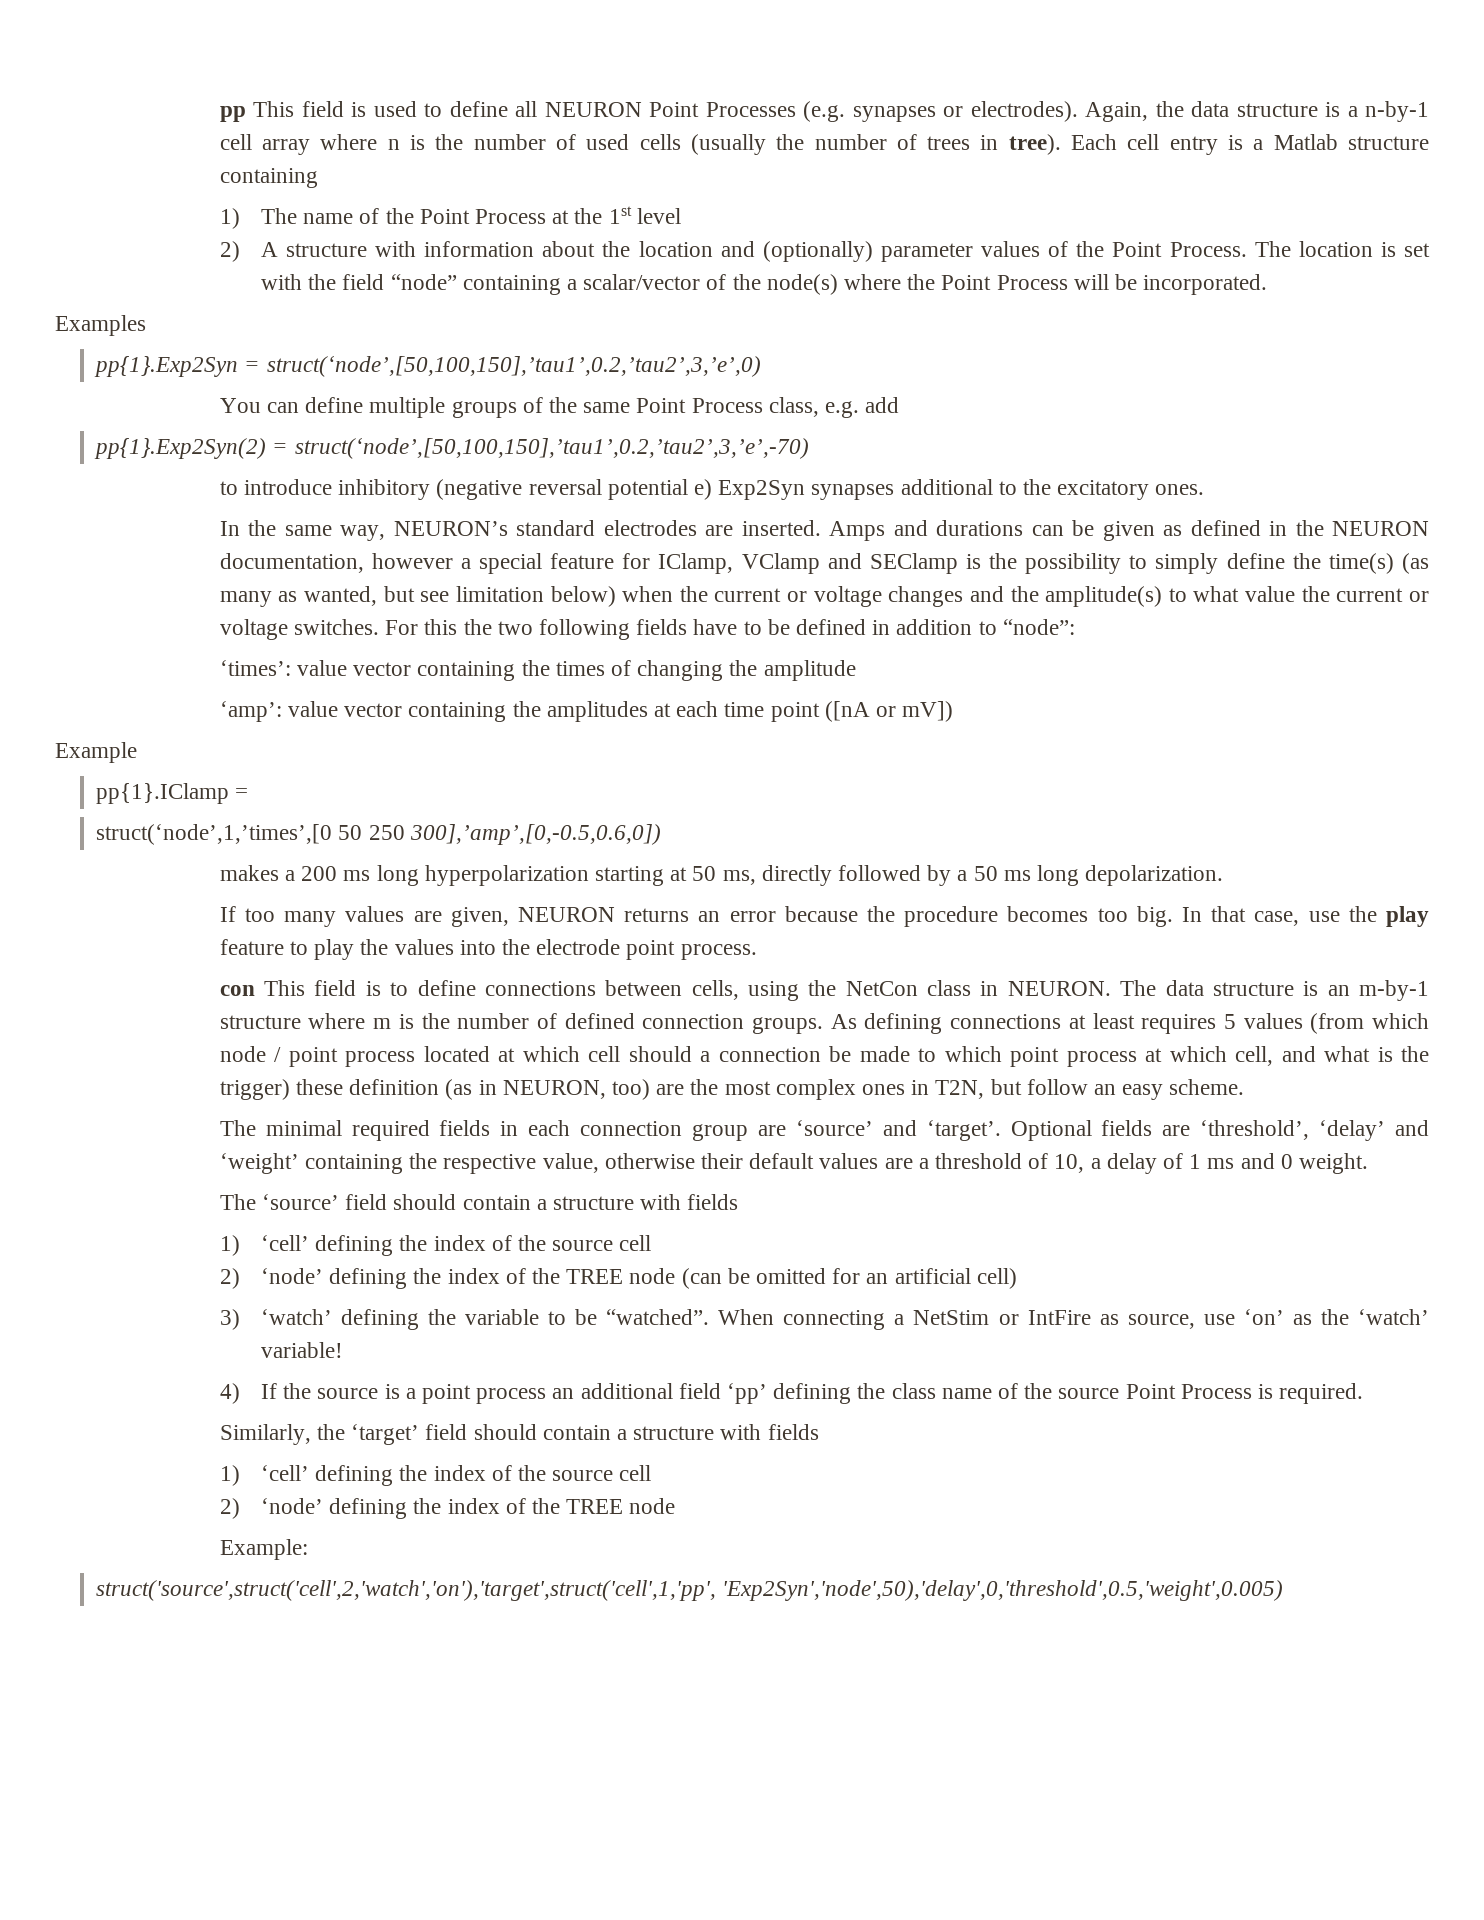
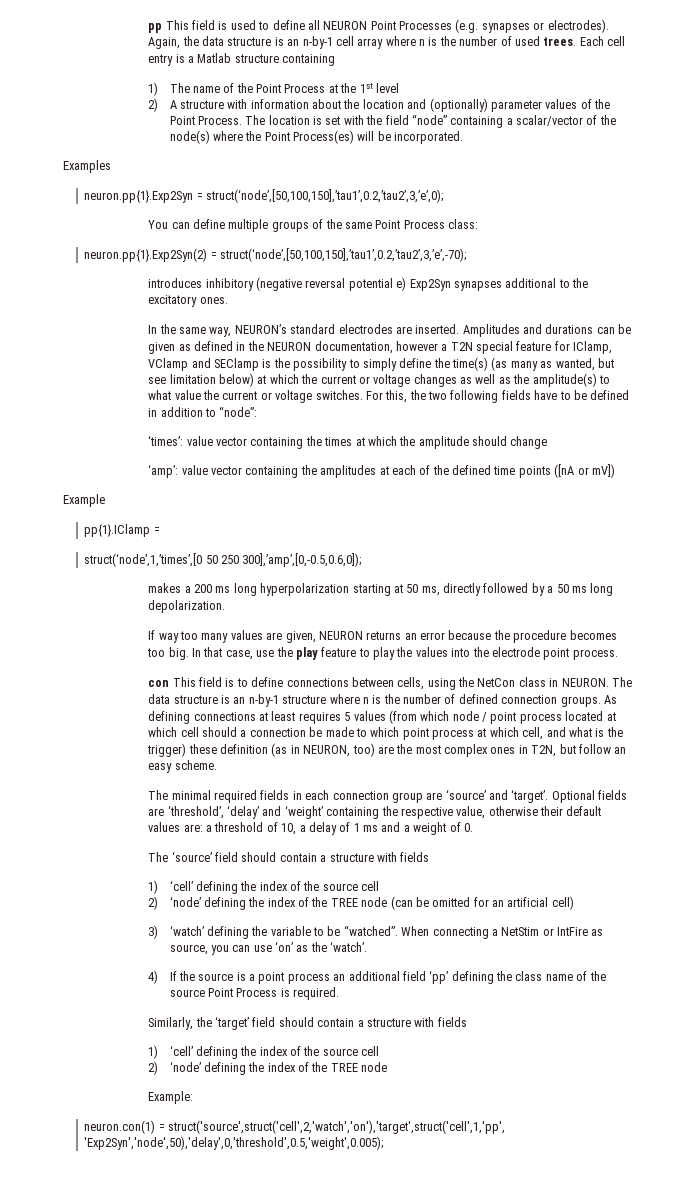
[1347,106,1358,117] a -> [287,39,300,46] an
[639,134,1061,155] cells (usually the number of trees in tree). -> [543,37,577,46] trees.
[996,275,1068,290] Process -> [293,130,355,144] Process(es)
[94,356,761,377] pp{1}.Exp2Syn = struct(‘node’,[50,100,150],’tau1’,0.2,’tau2’,3,’e’,0) -> [84,189,444,203] neuron.pp{1}.Exp2Syn = struct(‘node’,[50,100,150],’tau1’,0.2,’tau2’,3,’e’,0);
[768,397,900,418] [94,438,809,459] [219,479,332,495] class, e.g. add // pp{1}.Exp2Syn(2) = struct(‘node’,[50,100,150],’tau1’,0.2,’tau2’,3,’e’,-70) // to introduce -> [448,219,479,229] [84,248,467,262] [148,278,203,288] class: // neuron.pp{1}.Exp2Syn(2) = struct(‘node’,[50,100,150],’tau1’,0.2,’tau2’,3,’e’,-70); // introduces
[829,521,886,541] Amps -> [462,324,520,337] Amplitudes
(471, 563) none -> [450,342,473,351] T2N
[622,586,674,602] when -> [257,374,299,384] at which
[969,586,1004,602] and -> [460,374,511,384] as well as
[424,619,458,635] this -> [385,390,408,403] this,
[610,660,724,681] of changing -> [355,436,397,446] at which
(856, 670) none -> [472,436,548,449] should change
[724,702,820,722] time point -> [419,465,551,478] of the defined time points
[409,824,661,845] 300],’amp’,[0,-0.5,0.6,0]) -> [242,553,362,567] 300],’amp’,[0,-0.5,0.6,0]);
(236, 914) none -> [158,633,179,643] way
[1359,980,1430,1001] m-by-1 -> [248,694,279,707] n-by-1
[373,1018,392,1029] m -> [362,697,369,704] n
[884,1158,913,1169] are -> [183,824,203,832] are:
[1280,1153,1369,1174] 0 weight. -> [403,822,473,835] a weight of 0.
(1195, 1321) none -> [210,945,251,955] you can
[1357,1309,1429,1325] [260,1342,343,1358] ‘watch’ variable! -> [330,941,368,952] ‘watch’.
[96,1580,1284,1601] struct('source',struct('cell',2,'watch','on'),'target',struct('cell',1,'pp', 'Exp2Syn','node',50),'delay',0,'threshold',0.5,'weight',0.005) -> [84,1120,506,1134] [84,1136,384,1150] neuron.con(1) = struct('source',struct('cell',2,'watch','on'),'target',struct('cell',1,'pp', 'Exp2Syn','node',50),'delay',0,'threshold',0.5,'weight',0.005);

